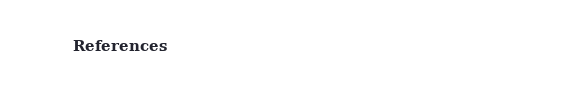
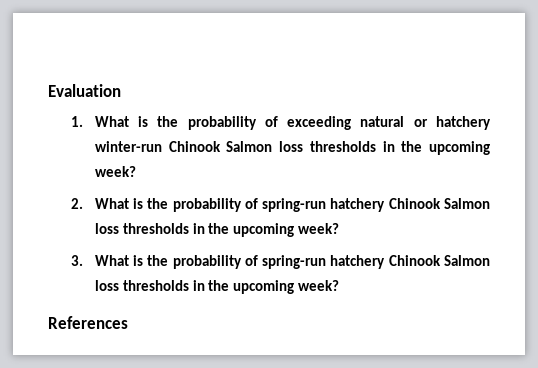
(73, 45) none -> [48,84,121,97] [71,116,491,130] [94,141,490,155] [94,166,136,177] [71,198,490,212] [94,223,340,237] [71,255,490,269] [94,280,340,294] Evaluation // 1. What is the probability of exceeding natural or hatchery winter-run Chinook Salmon loss thresholds in the upcoming week? // 2. What is the probability of spring-run hatchery Chinook Salmon loss thresholds in the upcoming week? // 3. What is the probability of spring-run hatchery Chinook Salmon loss thresholds in the upcoming week? //

